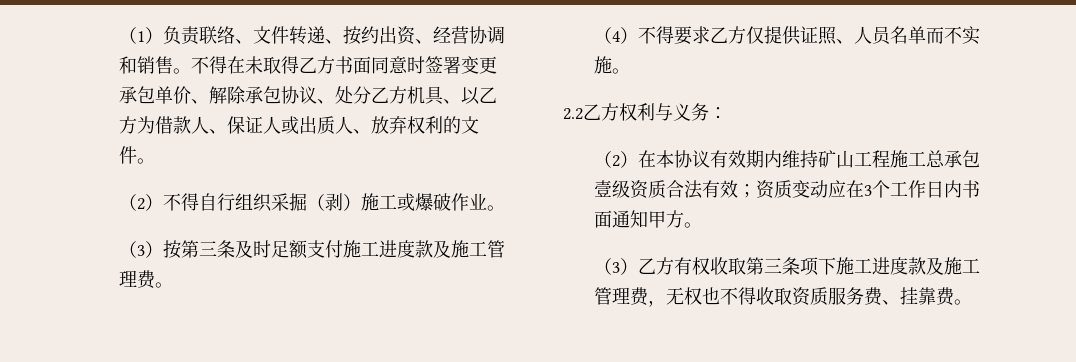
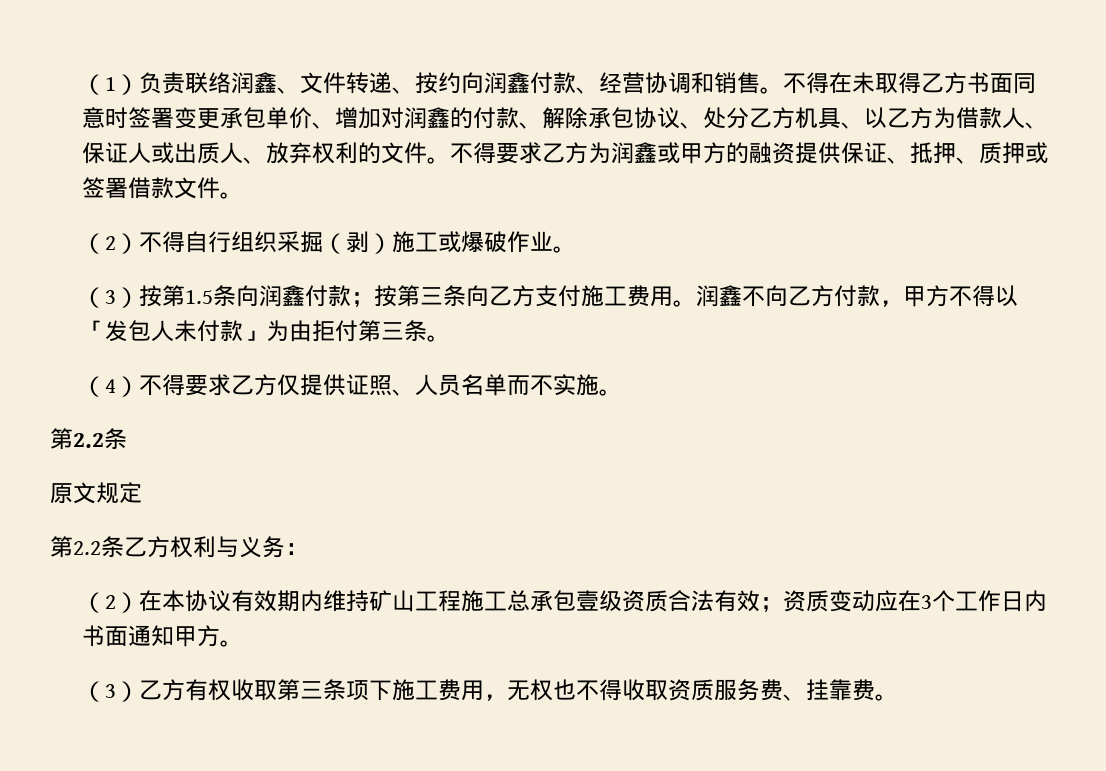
(236, 35) none -> [231,72,278,94] 润鑫
[379,26,417,45] 出资 -> [461,72,577,94] 向润鑫付款
(210, 101) none -> [335,107,543,129] 增加对润鑫的付款、
(156, 161) none -> [450,142,1049,164] [82,177,244,199] 不得要求乙方为润鑫或甲方的融资提供保证、抵押、质押或签署借款文件。
[199,240,506,259] [119,270,157,289] 三条及时足额支付施工进度款及施工管理费 -> [185,285,1019,307] [82,320,428,342] 1.5条向润鑫付款；按第三条向乙方支付施工费用。润鑫不向乙方付款，甲方不得以「发包人未付款」为由拒付第三条
[563,108,583,120] 2.2 -> [50,428,127,450] [50,482,142,504] [50,536,124,558] 第2.2条 // 原文规定 // 第2.2条
[872,257,981,275] [594,287,650,306] 进度款及施工管理费 -> [438,679,485,701] 费用

